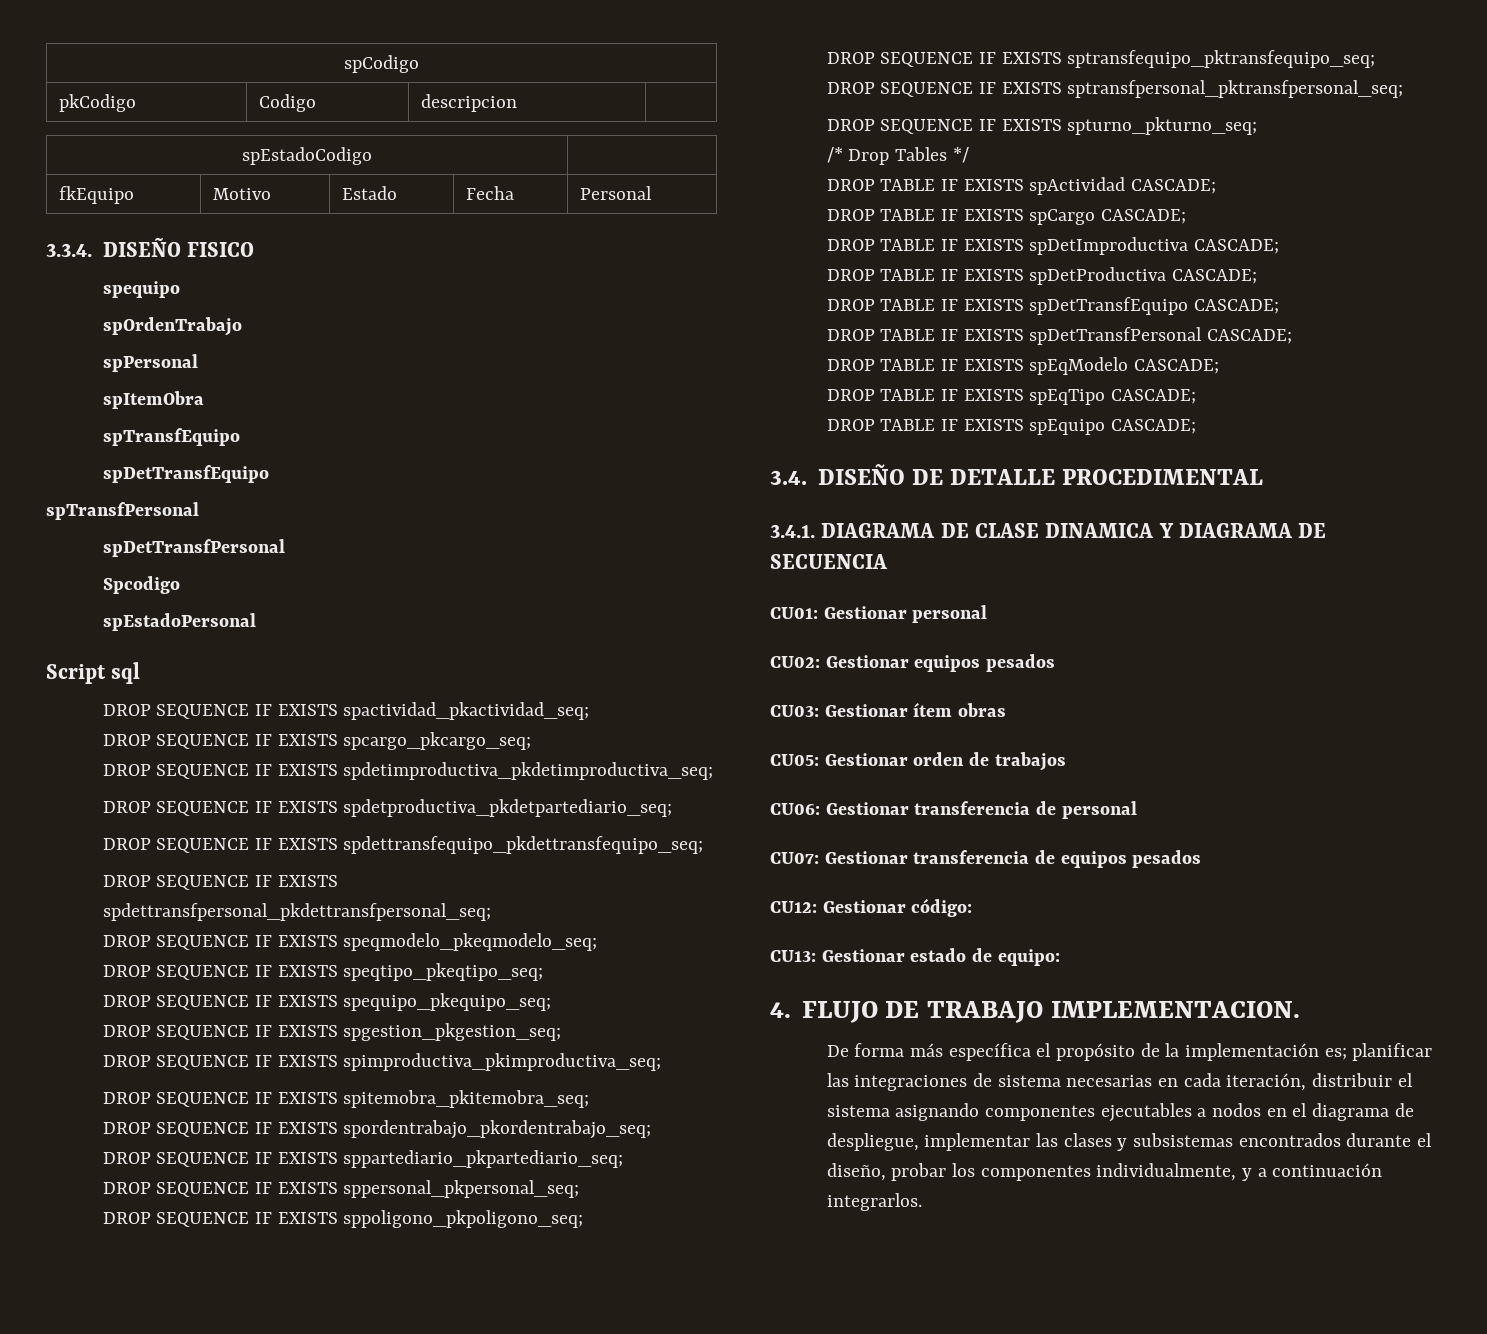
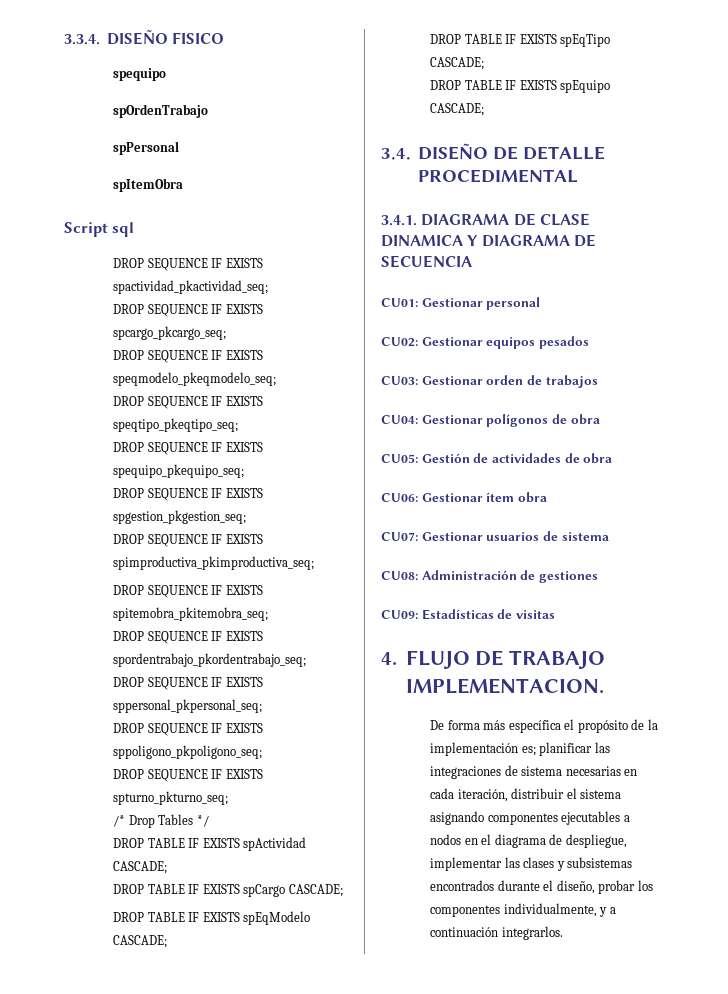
[344,55,419,73] [59,94,137,112] [259,94,317,112] [421,94,518,112] [242,147,372,165] [59,186,135,204] [213,188,272,200] [342,186,398,200] [466,186,515,200] [580,186,653,200] spCodigo // pkCodigo | Codigo | descripcion | // spEstadoCodigo | // fkEquipo | Motivo | Estado | Fecha | Personal // -> (64, 39) none
[102,428,240,446] [102,465,269,483] [46,502,199,520] [102,539,285,557] [102,576,180,594] [102,613,256,631] // spTransfEquipo // spDetTransfEquipo // spTransfPersonal // spDetTransfPersonal // Spcodigo // spEstadoPersonal -> (184, 185) none
[102,762,714,780] [102,799,673,817] [102,836,704,854] [102,875,338,890] [102,903,491,921] // DROP SEQUENCE IF EXISTS spdetimproductiva_pkdetimproductiva_seq; // DROP SEQUENCE IF EXISTS spdetproductiva_pkdetpartediario_seq; // DROP SEQUENCE IF EXISTS spdettransfequipo_pkdettransfequipo_seq; // DROP SEQUENCE IF EXISTS spdettransfpersonal_pkdettransfpersonal_seq; -> (227, 333) none
[102,1150,624,1168] // DROP SEQUENCE IF EXISTS sppartediario_pkpartediario_seq; -> (307, 660) none
[826,50,1376,68] [826,80,1404,98] // DROP SEQUENCE IF EXISTS sptransfequipo_pktransfequipo_seq; // DROP SEQUENCE IF EXISTS sptransfpersonal_pktransfpersonal_seq; -> (263, 752) none
[826,237,1280,255] [826,267,1258,285] [826,297,1280,315] [826,327,1293,345] // DROP TABLE IF EXISTS spDetImproductiva CASCADE; // DROP TABLE IF EXISTS spDetProductiva CASCADE; // DROP TABLE IF EXISTS spDetTransfEquipo CASCADE; // DROP TABLE IF EXISTS spDetTransfPersonal CASCADE; -> (343, 890) none
[913,702,1007,717] [770,753,908,766] ítem obras // CU05: Gestionar -> (483, 380) none
(1066, 761) none -> [381,414,600,427] [381,453,613,464] // CU04: Gestionar polígonos de obra // CU05: Gestión de actividades de obra
[914,801,1137,819] transferencia de personal -> [486,492,547,503] ítem obra
[913,850,1202,868] [770,898,973,917] [770,948,1060,966] transferencia de equipos pesados // CU12: Gestionar código: // CU13: Gestionar estado de equipo: -> [486,531,609,541] [381,570,598,583] [381,609,555,620] usuarios de sistema // CU08: Administración de gestiones // CU09: Estadísticas de visitas

